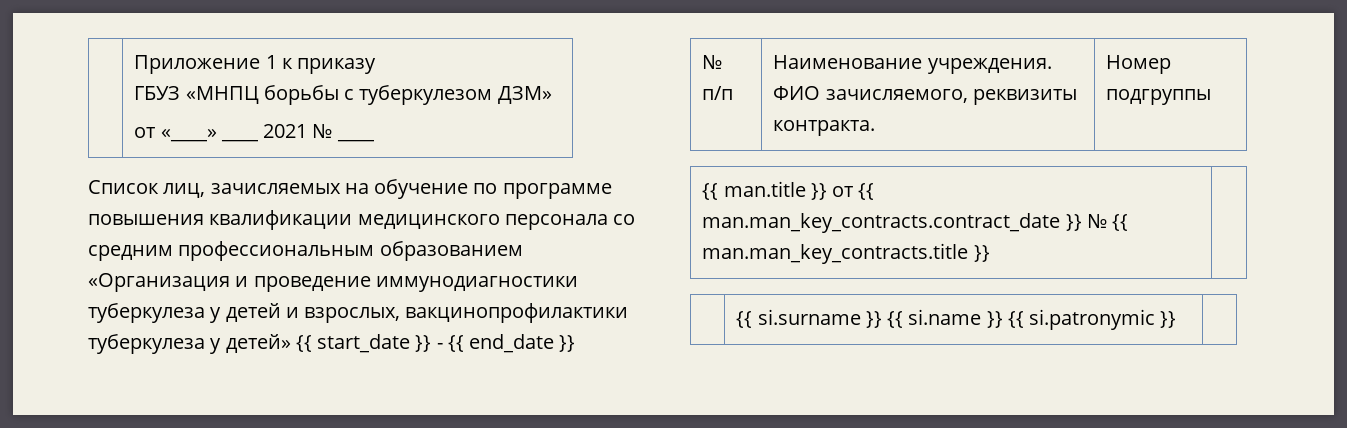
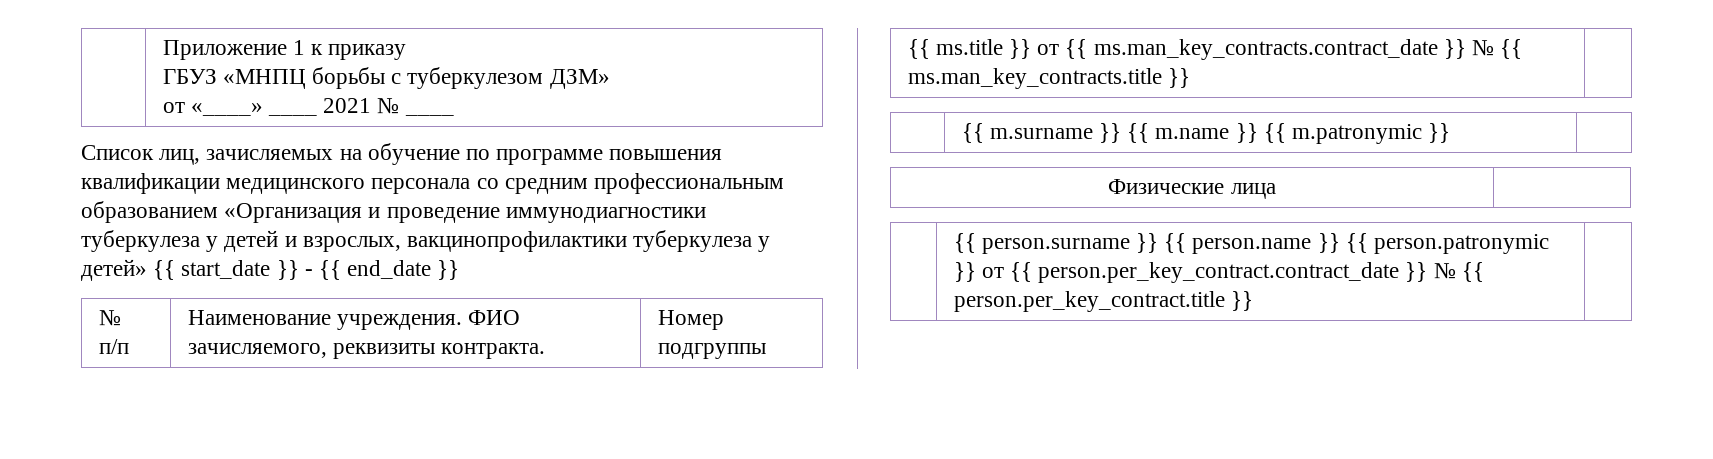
[723,181,875,200] [702,213,1129,233] [702,243,969,264] man.title }} от {{ man.man_key_contracts.contract_date }} № {{ man.man_key_contracts.title -> [935,39,1523,60] [907,68,1162,89] ms.title }} от {{ ms.man_key_contracts.contract_date }} № {{ ms.man_key_contracts.title
[757,309,1177,330] si.surname }} {{ si.name }} {{ si.patronymic }} | -> [989,123,1451,144] [1108,179,1276,199] [953,233,1550,254] [953,262,1484,283] [953,291,1253,312] m.surname }} {{ m.name }} {{ m.patronymic }} | // Физические лица | // | {{ person.surname }} {{ person.name }} {{ person.patronymic }} от {{ person.per_key_contract.contract_date }} № {{ person.per_key_contract.title }} |

